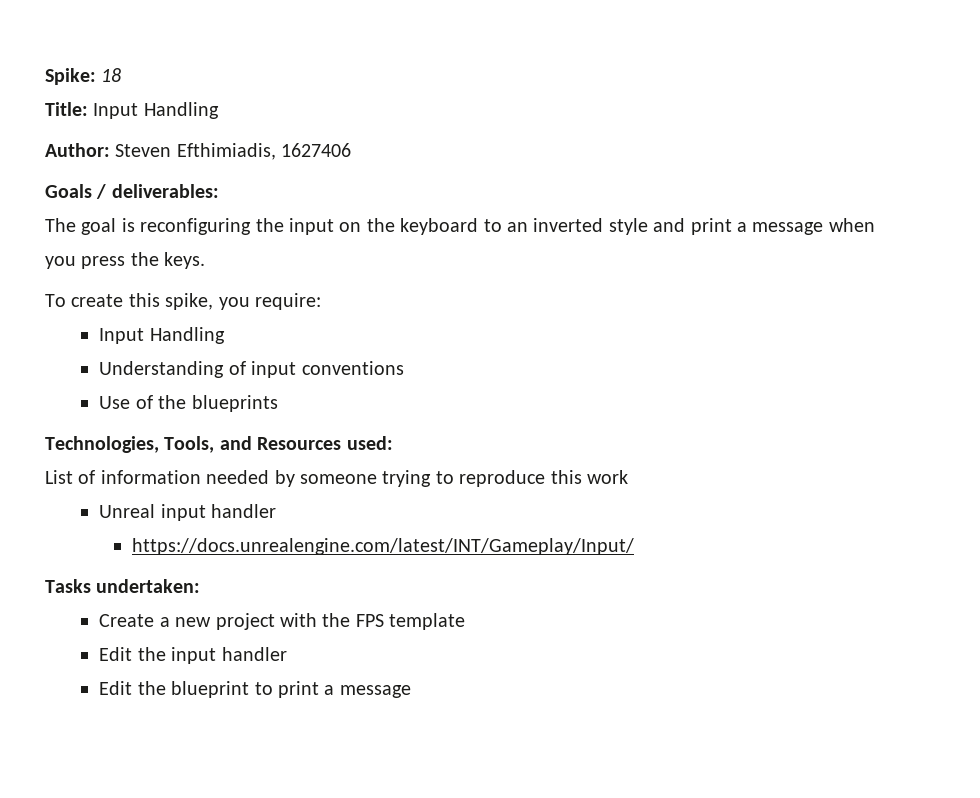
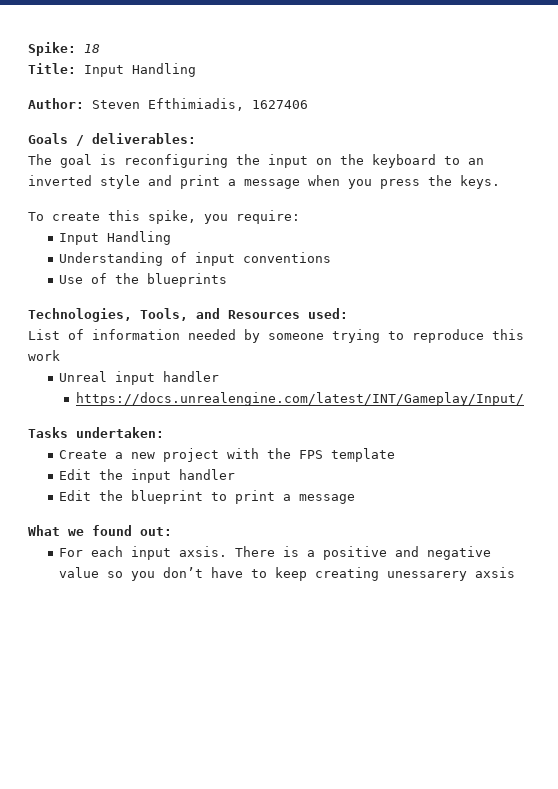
(411, 691) none -> [28,525,172,536] [59,546,492,560] [59,567,516,581] // What we found out: // For each input axsis. There is a positive and negative value so you don’t have to keep creating unessarery axsis

